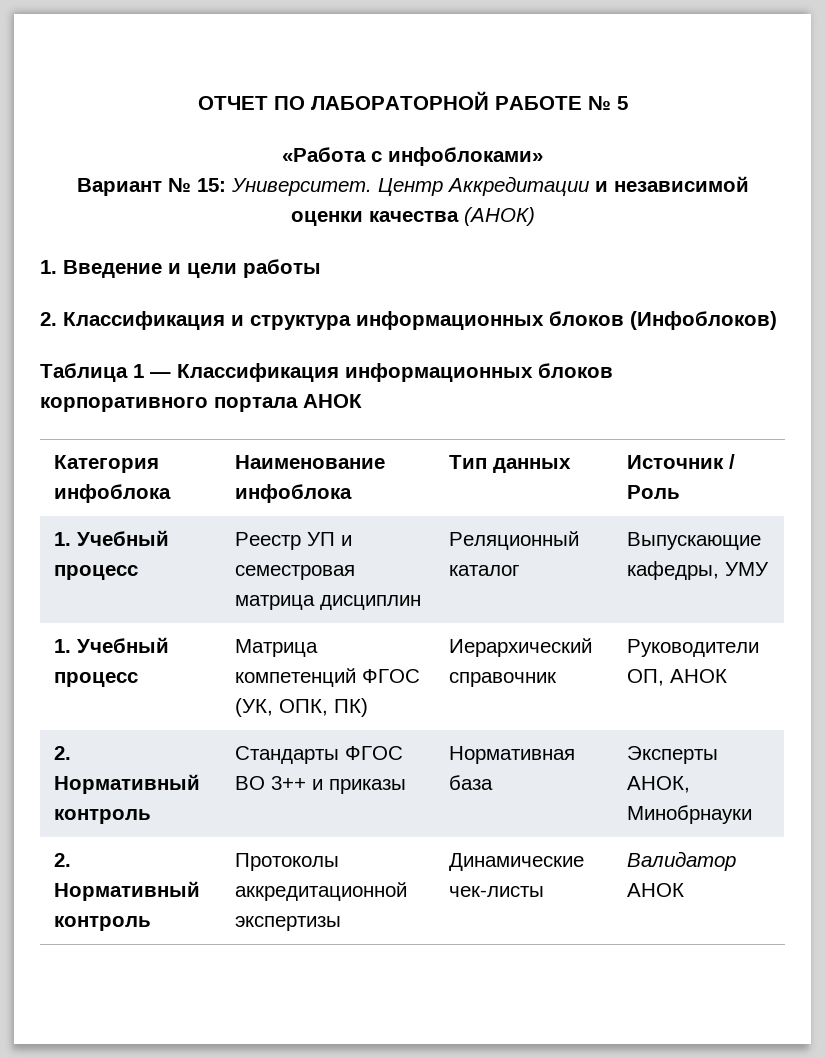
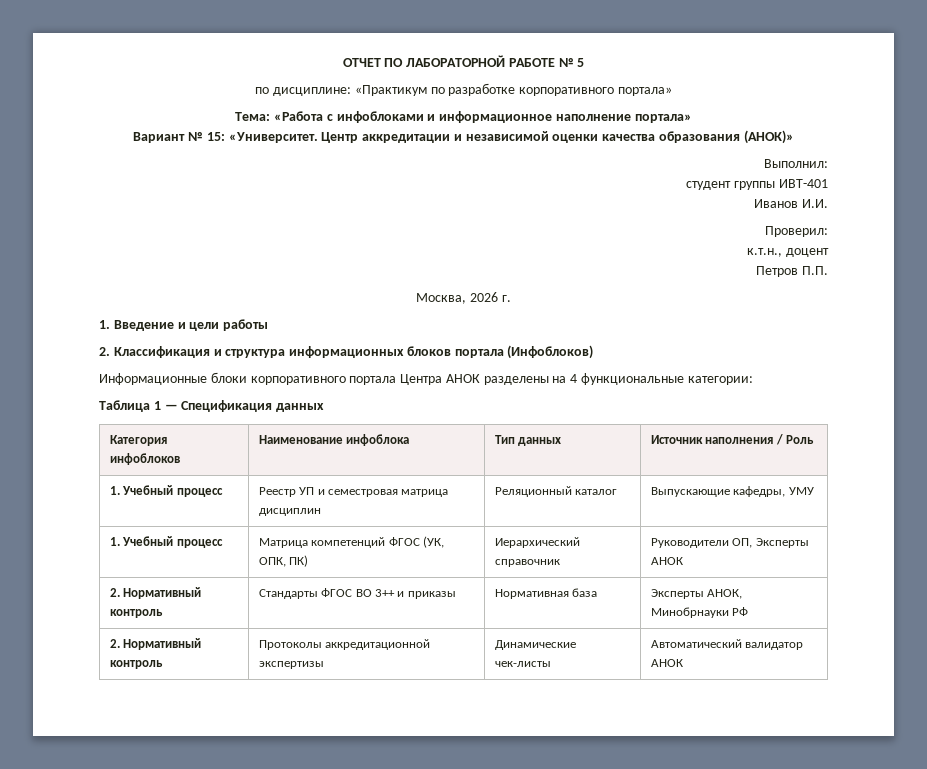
[282,147,543,166] «Работа с инфоблоками» -> [255,83,672,96] [235,111,692,123] по дисциплине: «Практикум по разработке корпоративного портала» // Тема: «Работа с инфоблоками и информационное наполнение портала»
[230,176,589,196] Университет. Центр Аккредитации -> [228,132,451,143] «Университет. Центр аккредитации
[463,207,535,226] (АНОК) -> [659,130,794,144] [764,159,828,168] [686,179,828,190] [754,199,828,208] [765,226,828,237] [747,248,829,257] [756,266,828,277] [416,292,511,304] образования (АНОК)» // Выполнил: // студент группы ИВТ-401 // Иванов И.И. // Проверил: // к.т.н., доцент // Петров П.П. // Москва, 2026 г.
(624, 318) none -> [454,349,504,358] портала
[40,363,613,382] [40,394,362,412] Таблица 1 — Классификация информационных блоков корпоративного портала АНОК -> [99,372,753,385] [99,400,325,412] Информационные блоки корпоративного портала Центра АНОК разделены на 4 функциональные категории: // Таблица 1 — Спецификация данных
[54,484,172,503] инфоблока -> [109,453,180,465] инфоблоков
(725, 462) none -> [705,437,774,444] наполнения
(665, 677) none -> [755,538,809,548] Эксперты
(753, 814) none -> [732,607,749,616] РФ
[627,851,737,871] Валидатор -> [650,639,804,650] Автоматический валидатор

